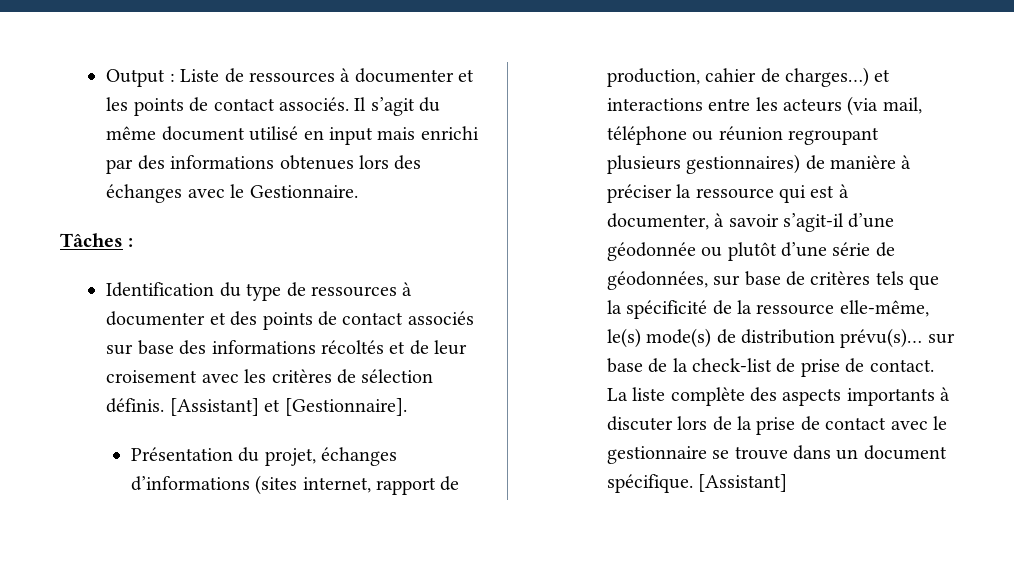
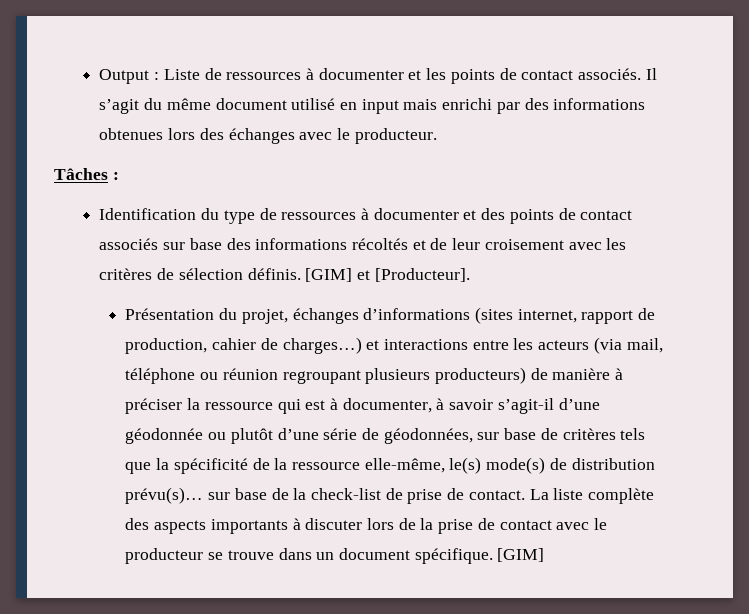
[249,185,358,198] Gestionnaire. -> [354,128,437,144] producteur.
[169,398,407,416] [Assistant] et [Gestionnaire]. -> [305,268,470,282] [GIM] et [Producteur].
[686,154,801,174] gestionnaires) -> [435,367,527,384] producteurs)
[606,446,707,464] gestionnaire -> [125,548,204,564] producteur
[698,474,788,492] [Assistant] -> [497,548,545,562] [GIM]

